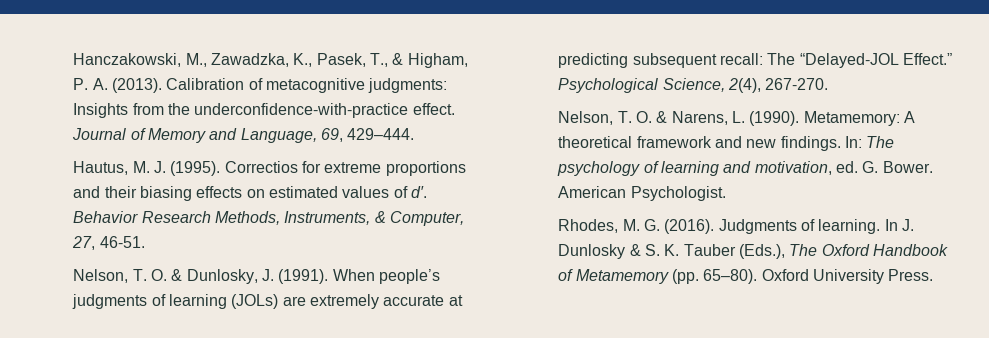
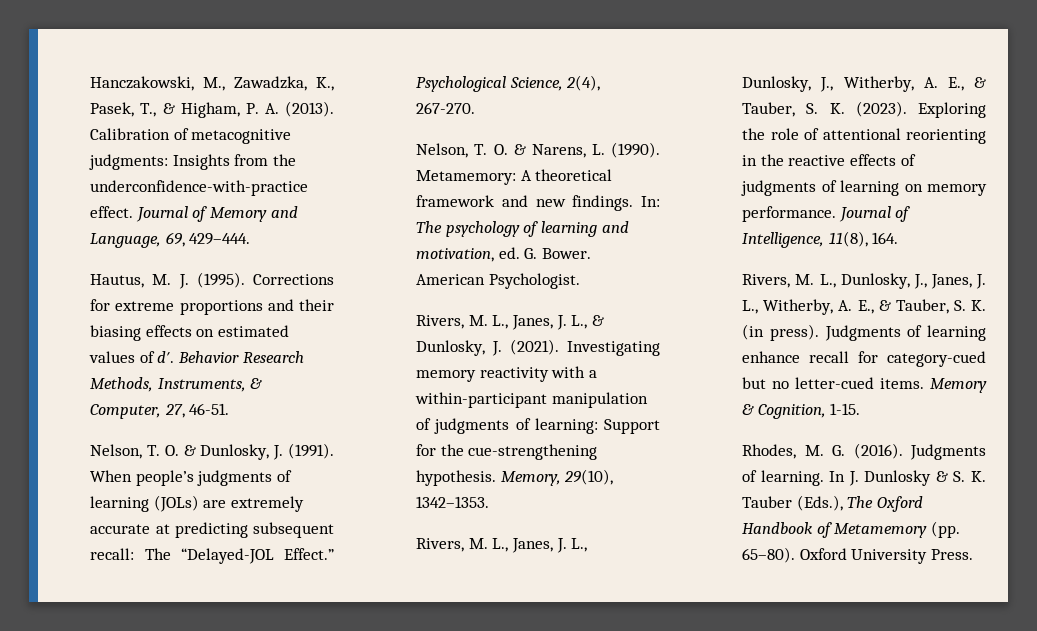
[224,161,298,173] Correctios -> [253,274,334,285] Corrections
(726, 193) none -> [416,315,604,330] [416,339,660,356] [416,366,598,382] [415,392,648,408] [416,418,660,434] [416,444,598,460] [416,469,614,486] [416,496,490,508] [416,538,588,553] [742,76,986,92] [742,101,986,118] [742,128,986,144] [742,154,916,166] [741,180,987,196] [742,206,911,222] [742,231,899,248] [742,273,986,289] [742,299,986,315] [742,324,986,341] [742,351,986,367] [742,377,987,393] [742,403,861,419] // Rivers, M. L., Janes, J. L., & Dunlosky, J. (2021). Investigating memory reactivity with a within-participant manipulation of judgments of learning: Support for the cue-strengthening hypothesis. Memory, 29(10), 1342–1353. // Rivers, M. L., Janes, J. L., Dunlosky, J., Witherby, A. E., & Tauber, S. K. (2023). Exploring the role of attentional reorienting in the reactive effects of judgments of learning on memory performance. Journal of Intelligence, 11(8), 164. // Rivers, M. L., Dunlosky, J., Janes, J. L., Witherby, A. E., & Tauber, S. K. (in press). Judgments of learning enhance recall for category-cued but no letter-cued items. Memory & Cognition, 1-15.

